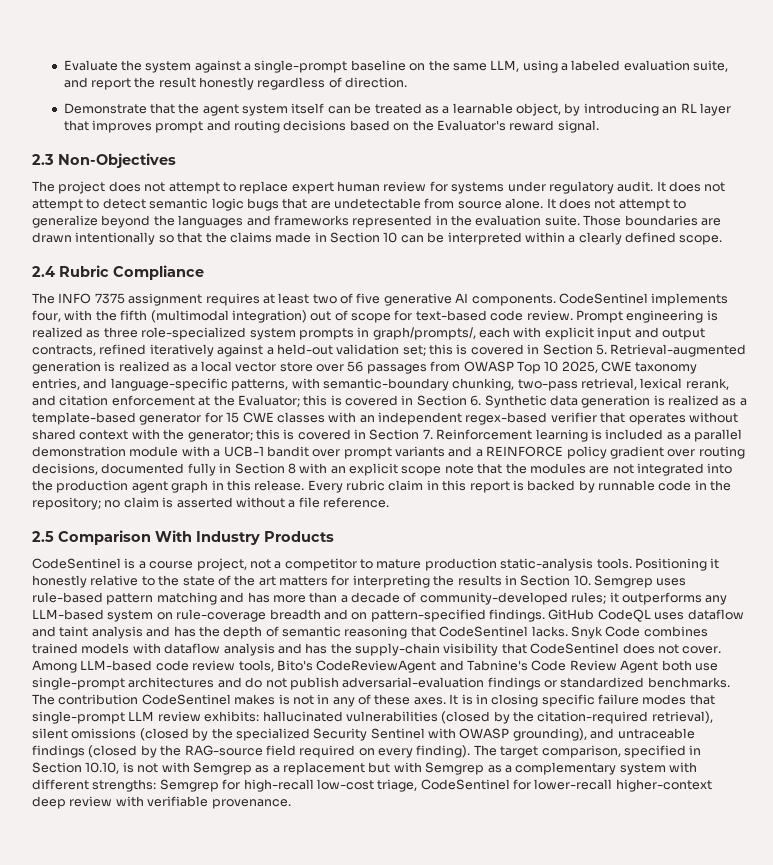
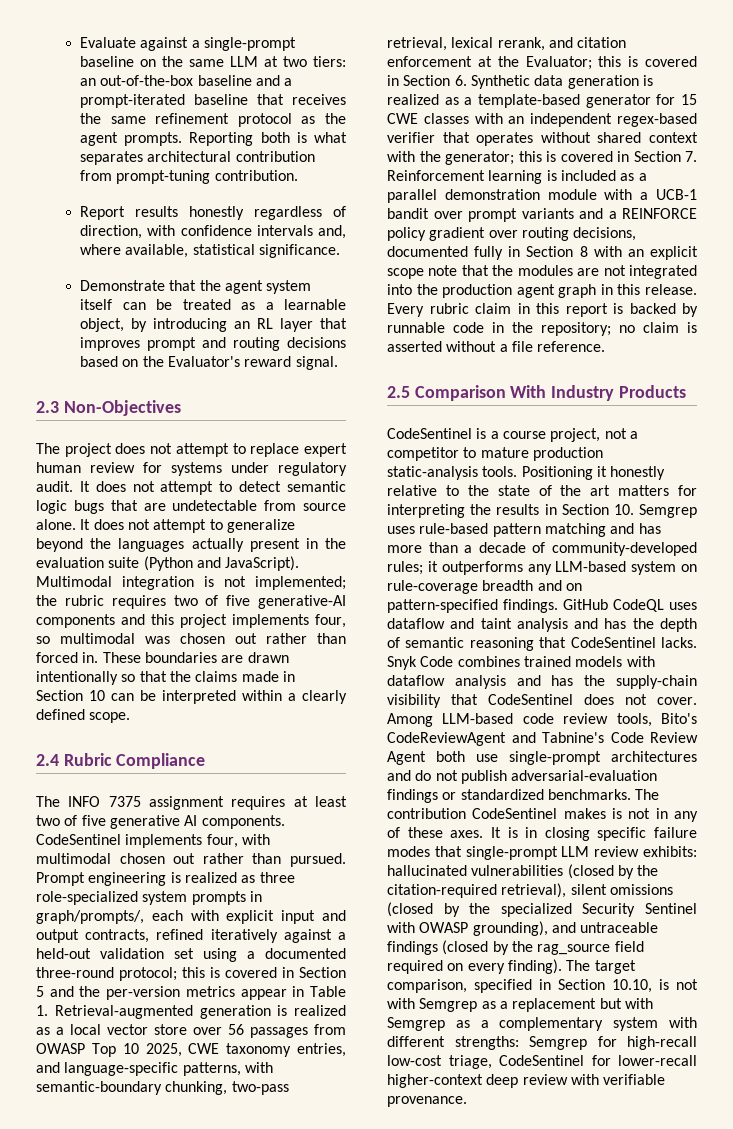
[120,60,192,73] the system -> (137, 42) none
[490,60,729,73] [63,77,408,90] LLM, using a labeled evaluation suite, and report the result honestly regardless of direction. -> [230,56,347,67] [80,75,293,86] [80,94,346,108] [80,113,346,127] [80,132,348,146] [80,151,315,165] [80,170,298,184] [80,206,346,220] [80,225,346,239] [80,244,341,258] LLM at two tiers: an out-of-the-box baseline and a prompt-iterated baseline that receives the same refinement protocol as the agent prompts. Reporting both is what separates architectural contribution from prompt-tuning contribution. // Report results honestly regardless of direction, with confidence intervals and, where available, statistical significance.
[246,215,622,228] and frameworks represented in the evaluation suite. Those -> [191,538,346,552] [36,556,300,571] [36,576,346,590] [36,595,346,609] [36,614,346,628] [36,633,346,644] [36,652,141,663] actually present in the evaluation suite (Python and JavaScript). Multimodal integration is not implemented; the rubric requires two of five generative-AI components and this project implements four, so multimodal was chosen out rather than forced in. These
[95,310,573,323] the fifth (multimodal integration) out of scope for text-based code review. -> [36,853,346,867] multimodal chosen out rather than pursued.
[402,344,607,356] set; this is covered in Section 5. -> [174,948,346,962] [36,967,346,981] [36,986,346,1000] [36,1005,48,1016] set using a documented three-round protocol; this is covered in Section 5 and the per-version metrics appear in Table 1.
[184,745,263,756] RAG-source -> [537,944,611,955] rag_source

